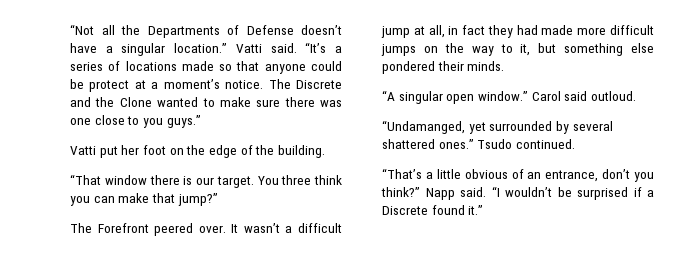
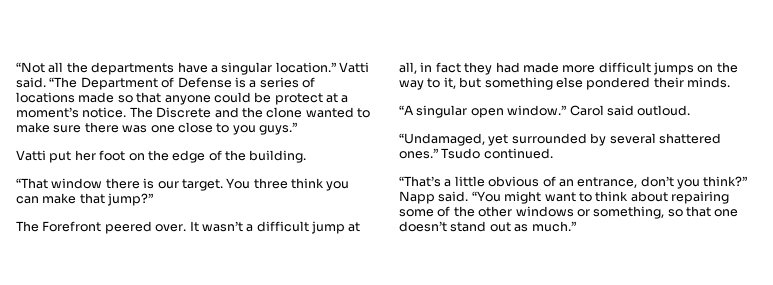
[147,25,342,38] Departments of Defense doesn’t -> [91,62,175,75] departments
[305,42,327,53] “It’s -> [49,77,246,90] “The Department of Defense is
[119,97,152,107] Clone -> [266,107,303,118] clone
[382,120,465,134] “Undamanged, -> [399,133,485,146] “Undamaged,
[491,186,654,200] [382,205,484,215] “I wouldn’t be surprised if a Discrete found it.” -> [471,191,729,204] [399,206,739,219] [399,221,576,232] “You might want to think about repairing some of the other windows or something, so that one doesn’t stand out as much.”

